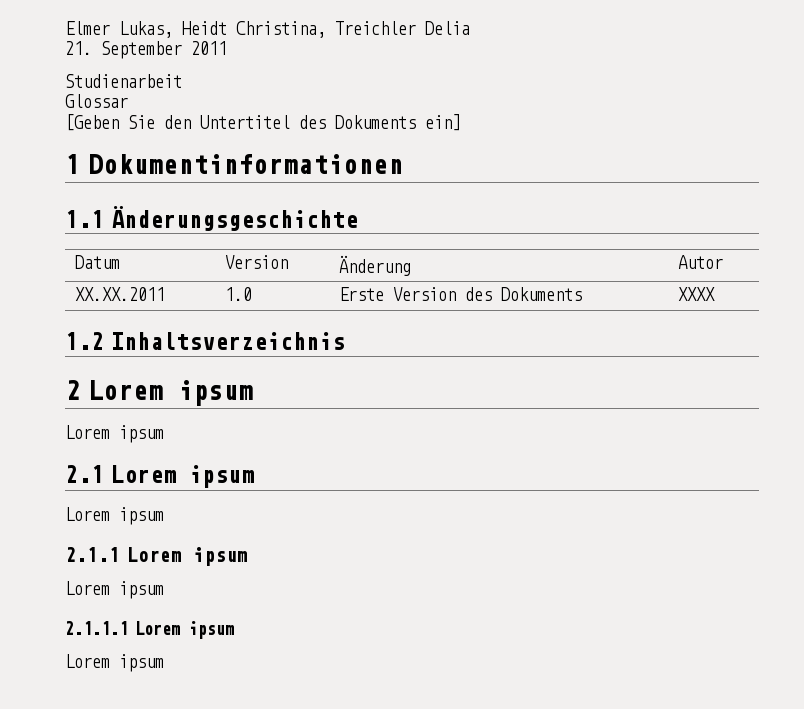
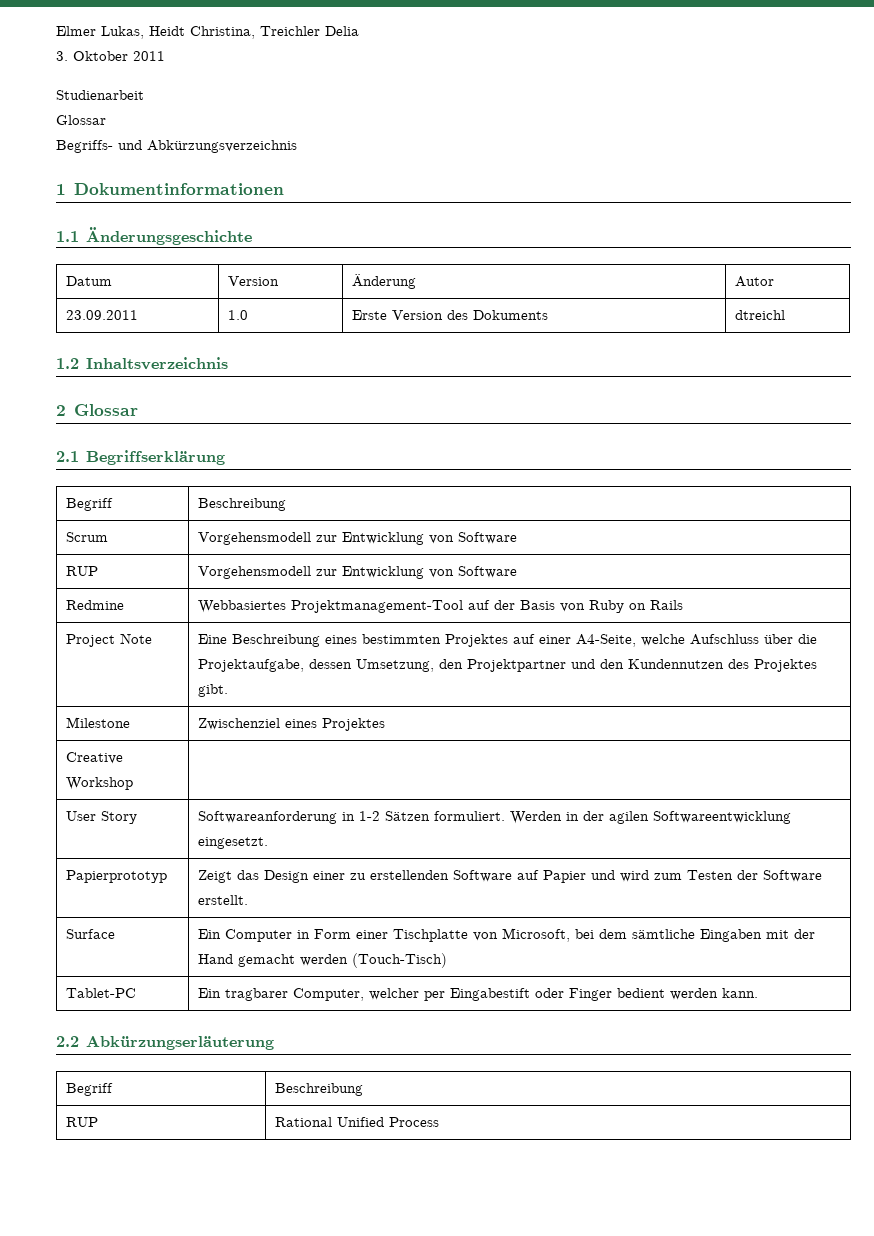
[65,41,182,59] 21. September -> [56,51,128,61] 3. Oktober
[65,114,461,131] [Geben Sie den Untertitel des Dokuments ein] -> [56,140,297,153] Begriffs- und Abkürzungsverzeichnis
[75,287,166,301] XX.XX.2011 -> [65,310,138,320] 23.09.2011
[678,287,716,301] XXXX -> [734,310,785,320] dtreichl
[87,380,253,406] [65,425,164,443] [65,465,254,488] [65,507,164,525] [65,547,248,566] [65,581,164,599] [65,621,234,639] [65,654,164,672] Lorem ipsum // Lorem ipsum // 2.1 Lorem ipsum // Lorem ipsum // 2.1.1 Lorem ipsum // Lorem ipsum // 2.1.1.1 Lorem ipsum // Lorem ipsum -> [73,404,138,416] [56,450,226,465] [65,498,113,511] [197,498,286,511] [65,532,108,542] [197,532,517,545] [65,566,98,576] [197,566,517,579] [65,600,124,610] [197,600,683,613] [65,633,152,647] [197,634,817,647] [197,659,817,672] [197,684,228,697] [65,717,130,728] [197,718,385,731] [65,752,123,764] [65,777,133,790] [65,811,137,824] [197,811,791,824] [197,837,268,849] [65,870,167,883] [197,870,822,883] [197,895,248,905] [65,929,115,939] [197,928,815,942] [197,953,447,968] [65,988,136,998] [197,988,758,1001] [56,1036,275,1050] [65,1083,113,1096] [274,1083,363,1096] [65,1117,98,1127] [274,1117,439,1127] Glossar // 2.1 Begriffserklärung // Begriff | Beschreibung // Scrum | Vorgehensmodell zur Entwicklung von Software // RUP | Vorgehensmodell zur Entwicklung von Software // Redmine | Webbasiertes Projektmanagement-Tool auf der Basis von Ruby on Rails // Project Note | Eine Beschreibung eines bestimmten Projektes auf einer A4-Seite, welche Aufschluss über die Projektaufgabe, dessen Umsetzung, den Projektpartner und den Kundennutzen des Projektes gibt. // Milestone | Zwischenziel eines Projektes // Creative Workshop | // User Story | Softwareanforderung in 1-2 Sätzen formuliert. Werden in der agilen Softwareentwicklung eingesetzt. // Papierprototyp | Zeigt das Design einer zu erstellenden Software auf Papier und wird zum Testen der Software erstellt. // Surface | Ein Computer in Form einer Tischplatte von Microsoft, bei dem sämtliche Eingaben mit der Hand gemacht werden (Touch-Tisch) // Tablet-PC | Ein tragbarer Computer, welcher per Eingabestift oder Finger bedient werden kann. // 2.2 Abkürzungserläuterung // Begriff | Beschreibung // RUP | Rational Unified Process

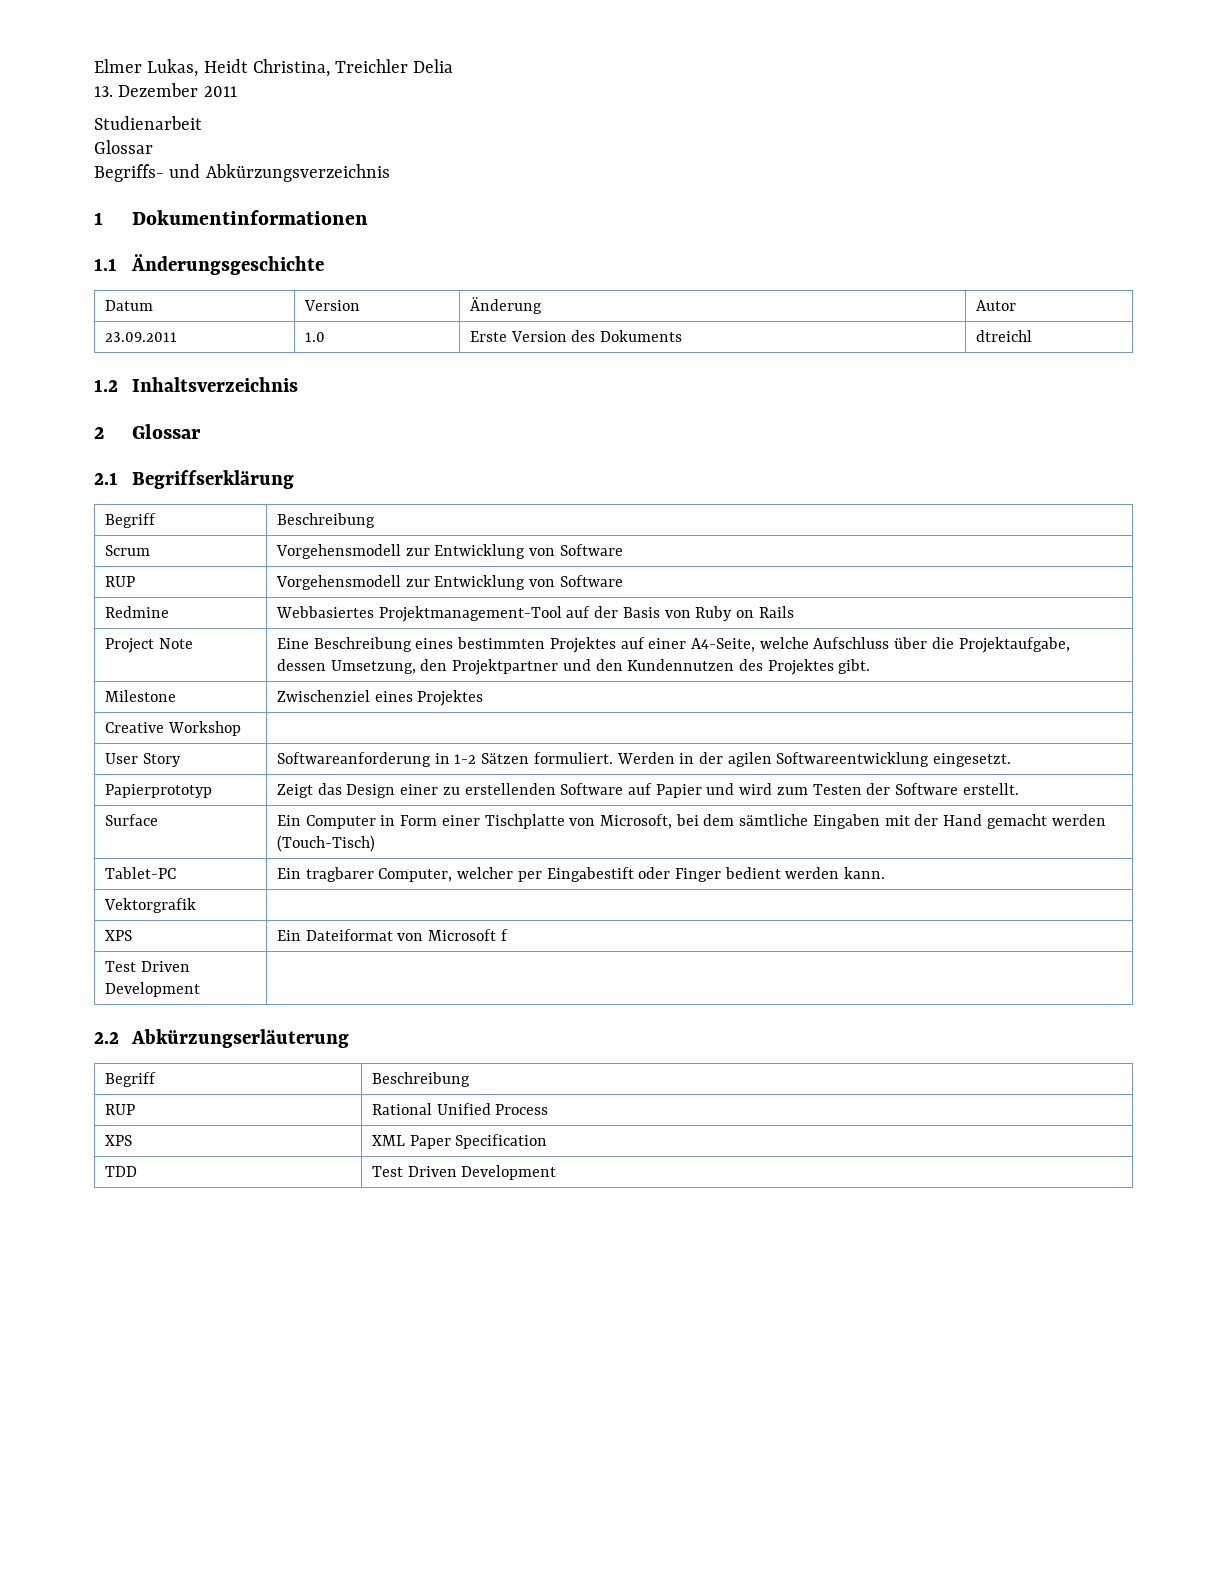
[56,51,128,61] 3. Oktober -> [94,83,199,97] 13. Dezember
(758, 993) none -> [103,898,196,913] [104,930,132,941] [276,929,508,941] [104,961,190,972] [104,982,200,997] // Vektorgrafik | // XPS | Ein Dateiformat von Microsoft f // Test Driven Development |
(439, 1122) none -> [104,1135,132,1146] [371,1134,548,1149] [104,1166,137,1177] [371,1165,557,1180] // XPS | XML Paper Specification // TDD | Test Driven Development

